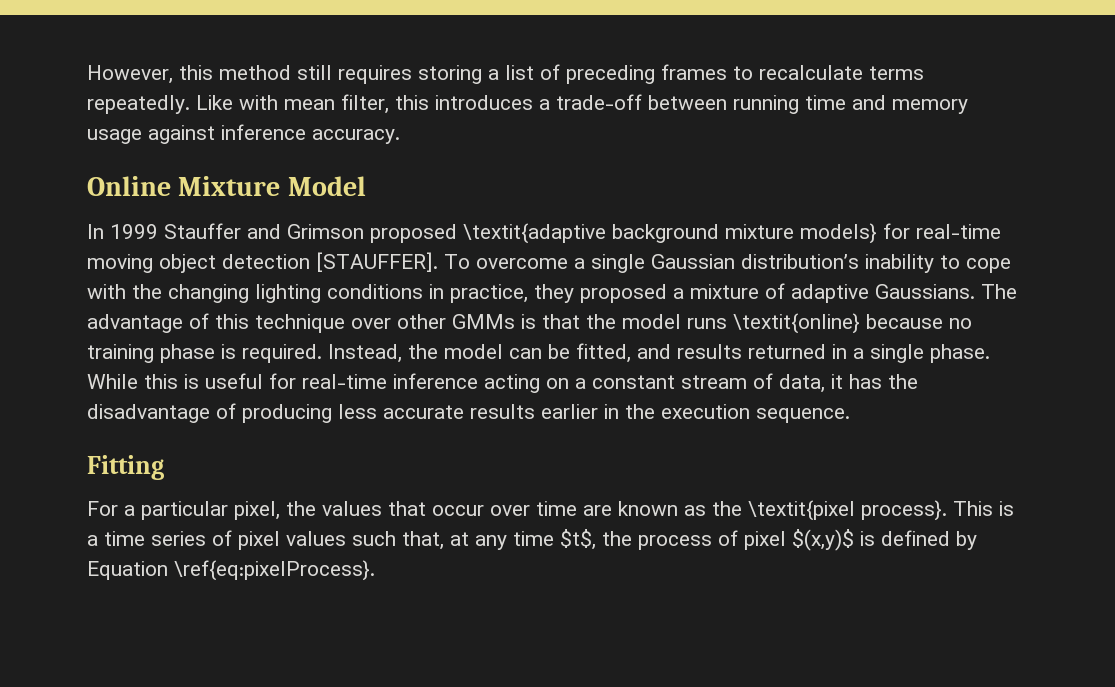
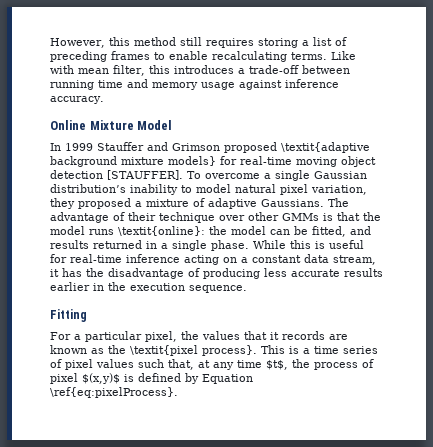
[759,65,924,80] [87,95,190,114] recalculate terms repeatedly. -> [169,51,327,62] enable recalculating terms.
[966,258,1011,273] [87,284,528,303] cope with the changing lighting conditions in practice, -> [196,184,367,195] model natural pixel variation,
[215,314,249,329] this -> [128,212,156,221] their
[733,313,972,334] [87,344,402,363] \textit{online} because no training phase is required. Instead, -> [118,226,205,236] \textit{online}:
[681,373,825,393] stream of data, -> [304,254,376,265] data stream,
[432,501,577,516] occur over time -> [270,331,325,340] it records

